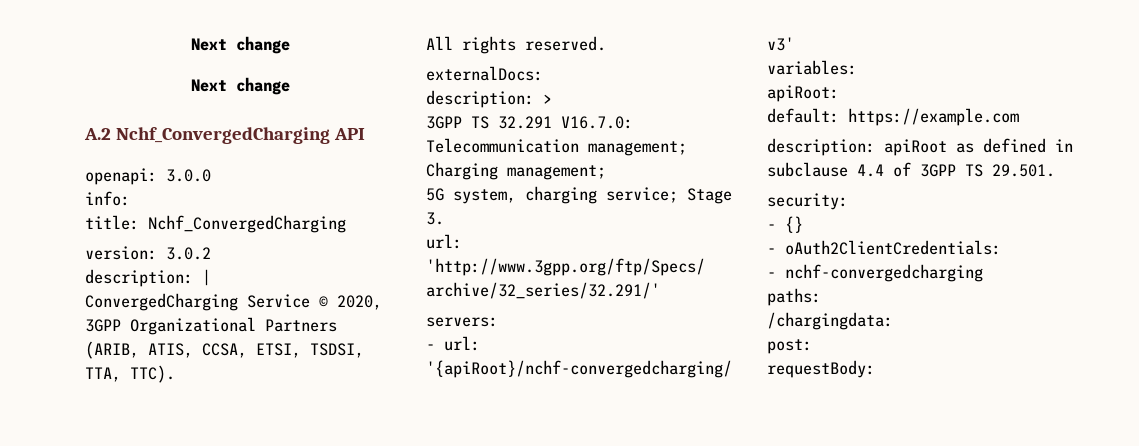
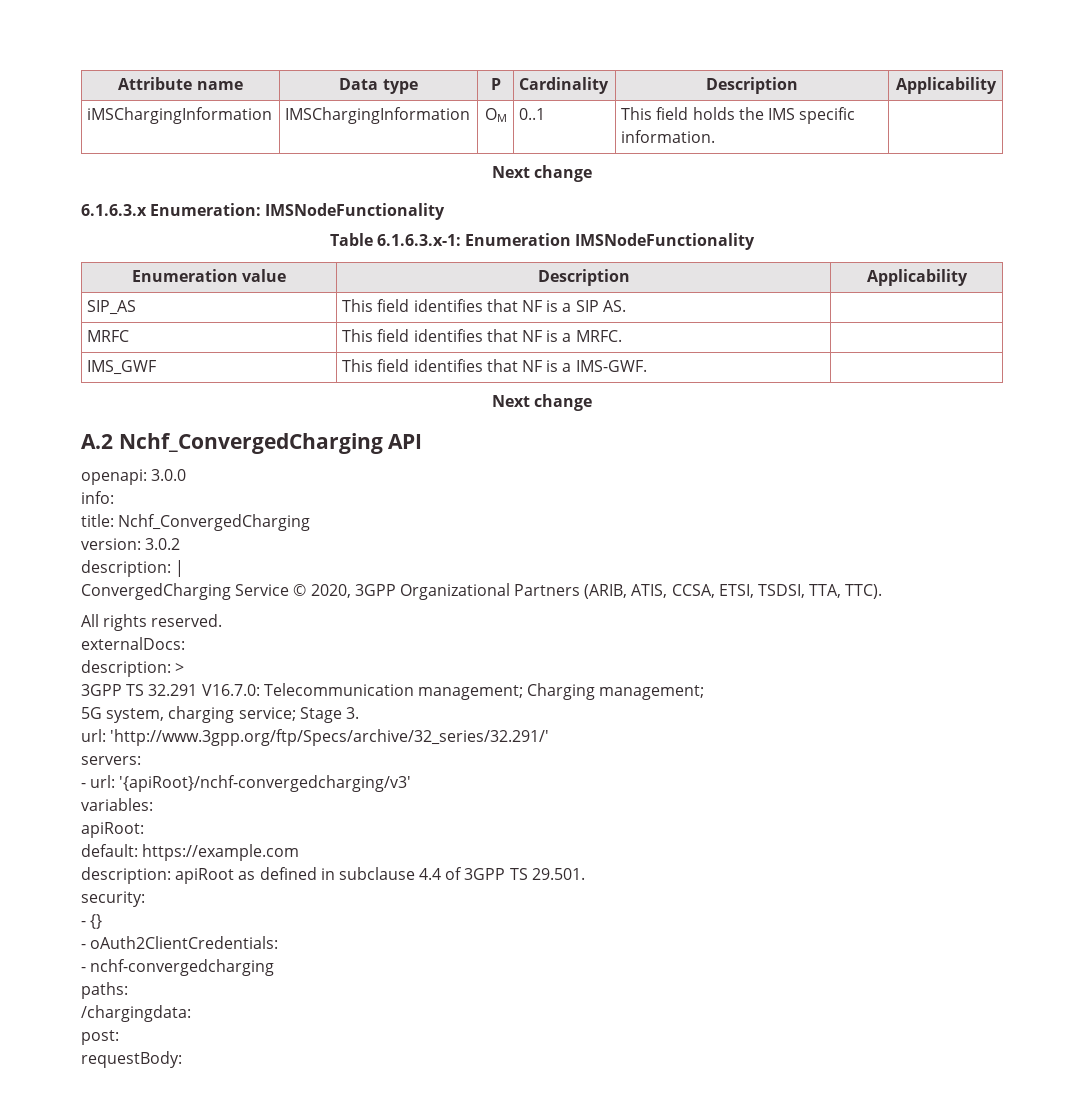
[190,36,290,54] Next change -> [118,77,243,90] [339,78,418,94] [490,78,501,90] [519,77,610,94] [706,77,798,94] [895,77,997,94] [87,107,273,124] [285,107,471,124] [484,108,507,122] [519,108,546,120] [621,107,856,124] [621,130,716,143] [491,165,593,182] [81,203,446,220] [329,233,756,250] [131,269,287,282] [537,269,630,286] [866,269,968,286] [87,300,137,315] [342,299,626,312] [87,330,130,342] [342,329,622,342] [87,360,157,375] [342,359,647,372] Attribute name | Data type | P | Cardinality | Description | Applicability // iMSChargingInformation | IMSChargingInformation | OM | 0..1 | This field holds the IMS specific information. | // Next change // 6.1.6.3.x Enumeration: IMSNodeFunctionality // Table 6.1.6.3.x-1: Enumeration IMSNodeFunctionality // Enumeration value | Description | Applicability // SIP_AS | This field identifies that NF is a SIP AS. | // MRFC | This field identifies that NF is a MRFC. | // IMS_GWF | This field identifies that NF is a IMS-GWF. |

